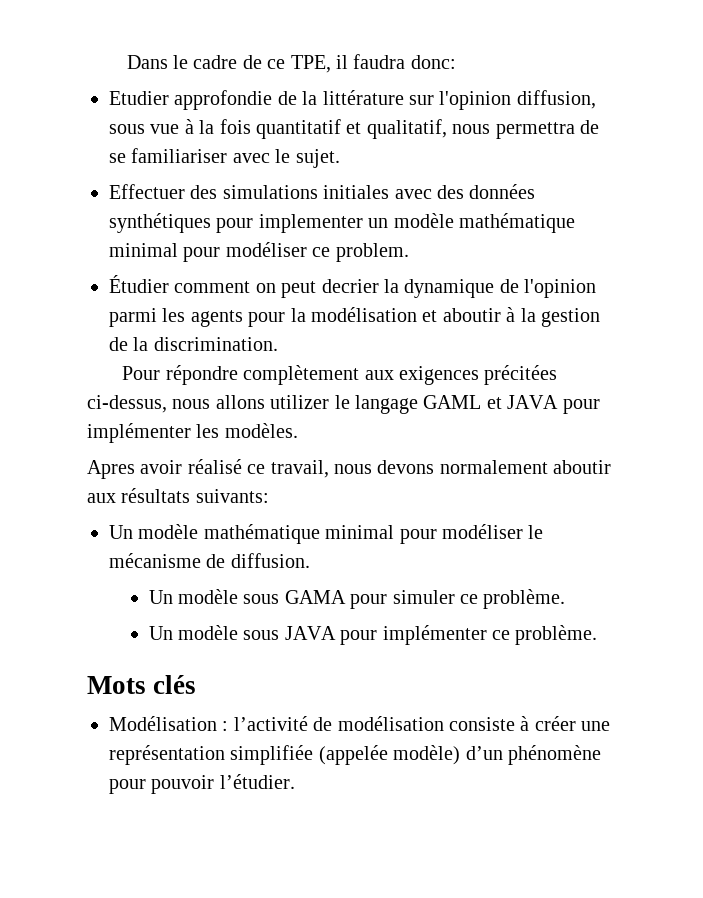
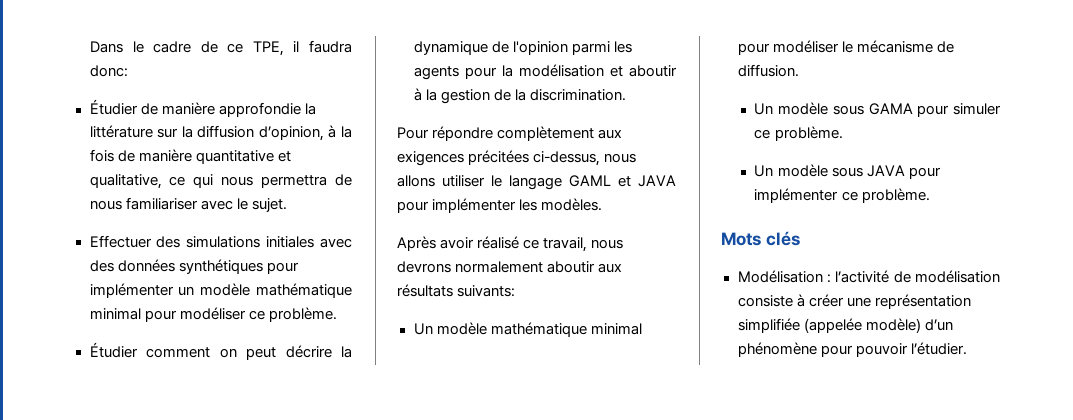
[109,90,596,110] [109,119,447,139] Etudier approfondie de la littérature sur l'opinion diffusion, sous vue à la fois quantitatif et qualitatif, -> [89,99,316,117] [89,125,352,141] [89,149,291,164] [89,174,214,189] Étudier de manière approfondie la littérature sur la diffusion d’opinion, à la fois de manière quantitative et qualitative, ce qui
[109,153,126,163] se -> [89,200,122,210] nous
[258,214,363,233] implementer -> [89,283,174,298] implémenter
[335,243,409,262] problem. -> [268,307,337,322] problème.
[321,279,379,293] decrier -> [285,345,332,358] décrire
[270,395,330,409] utilizer -> [442,175,485,187] utiliser
[87,460,135,479] Apres -> [397,236,436,251] Après
[377,460,435,474] devons -> [397,261,451,273] devrons

